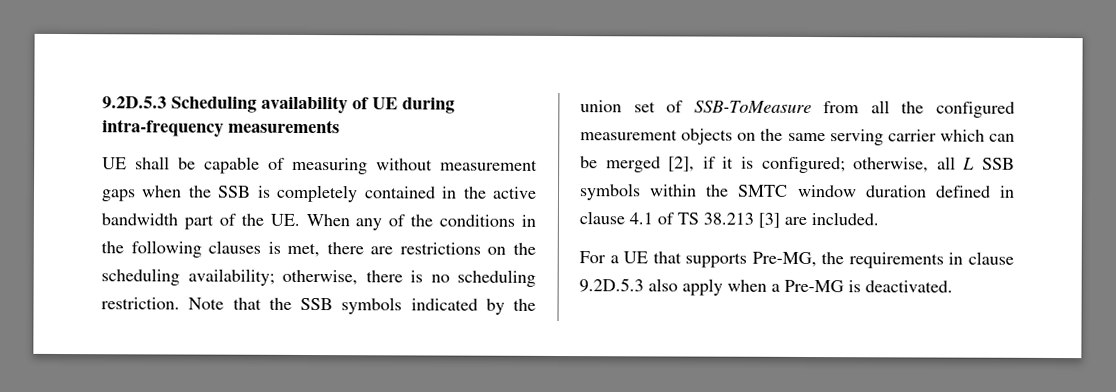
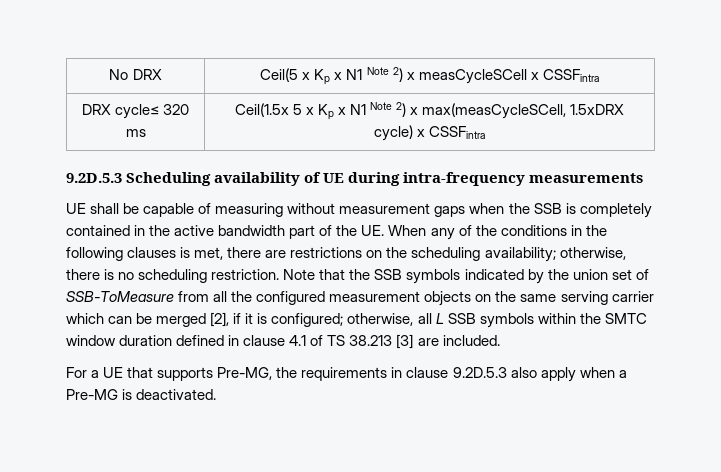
(102, 102) none -> [109,69,162,80] [260,67,599,85] [81,104,190,119] [125,129,146,137] [234,102,625,120] [373,125,486,141] No DRX | Ceil(5 x Kp x N1 Note 2) x measCycleSCell x CSSFintra // DRX cycle≤ 320 ms | Ceil(1.5x 5 x Kp x N1 Note 2) x max(measCycleSCell, 1.5xDRX cycle) x CSSFintra //

